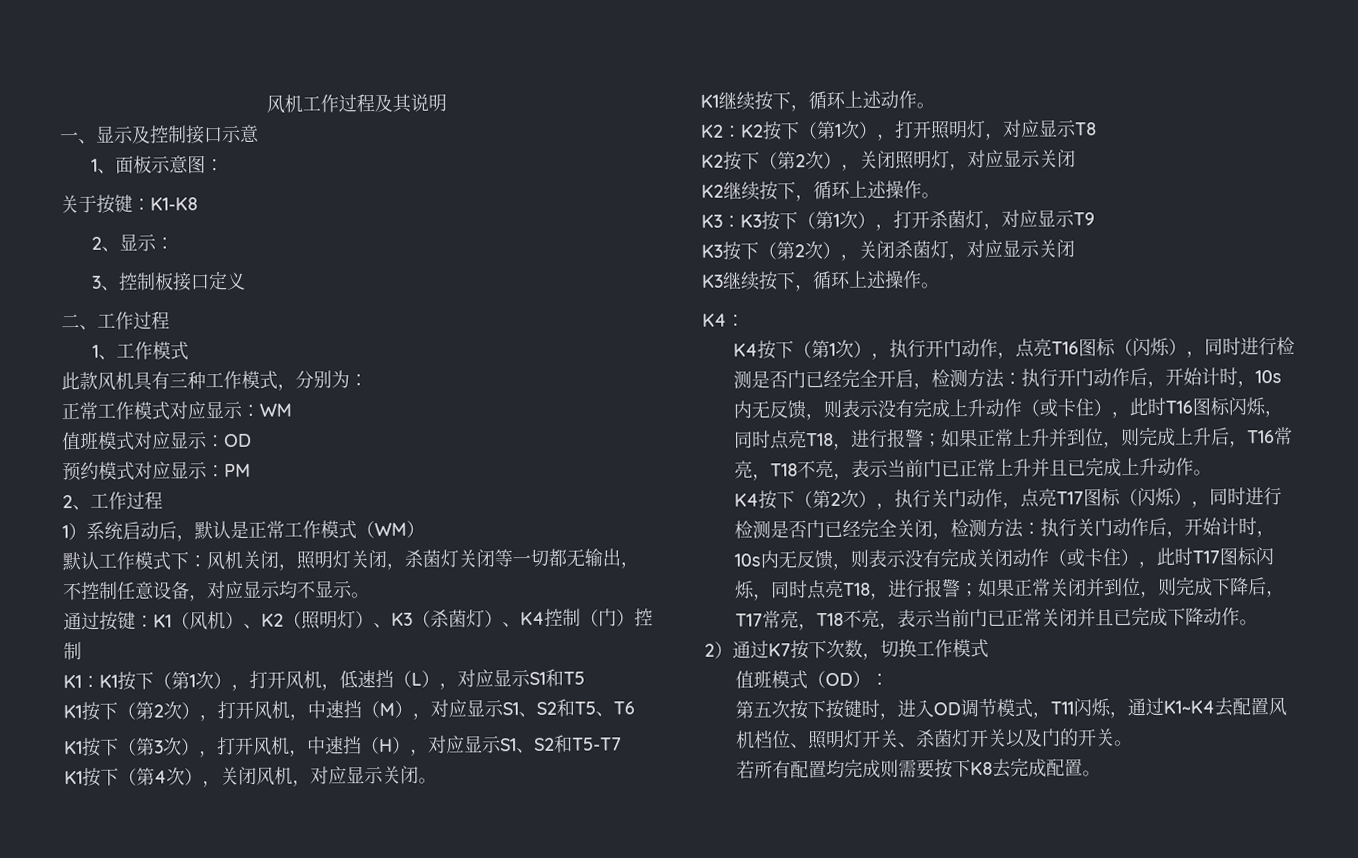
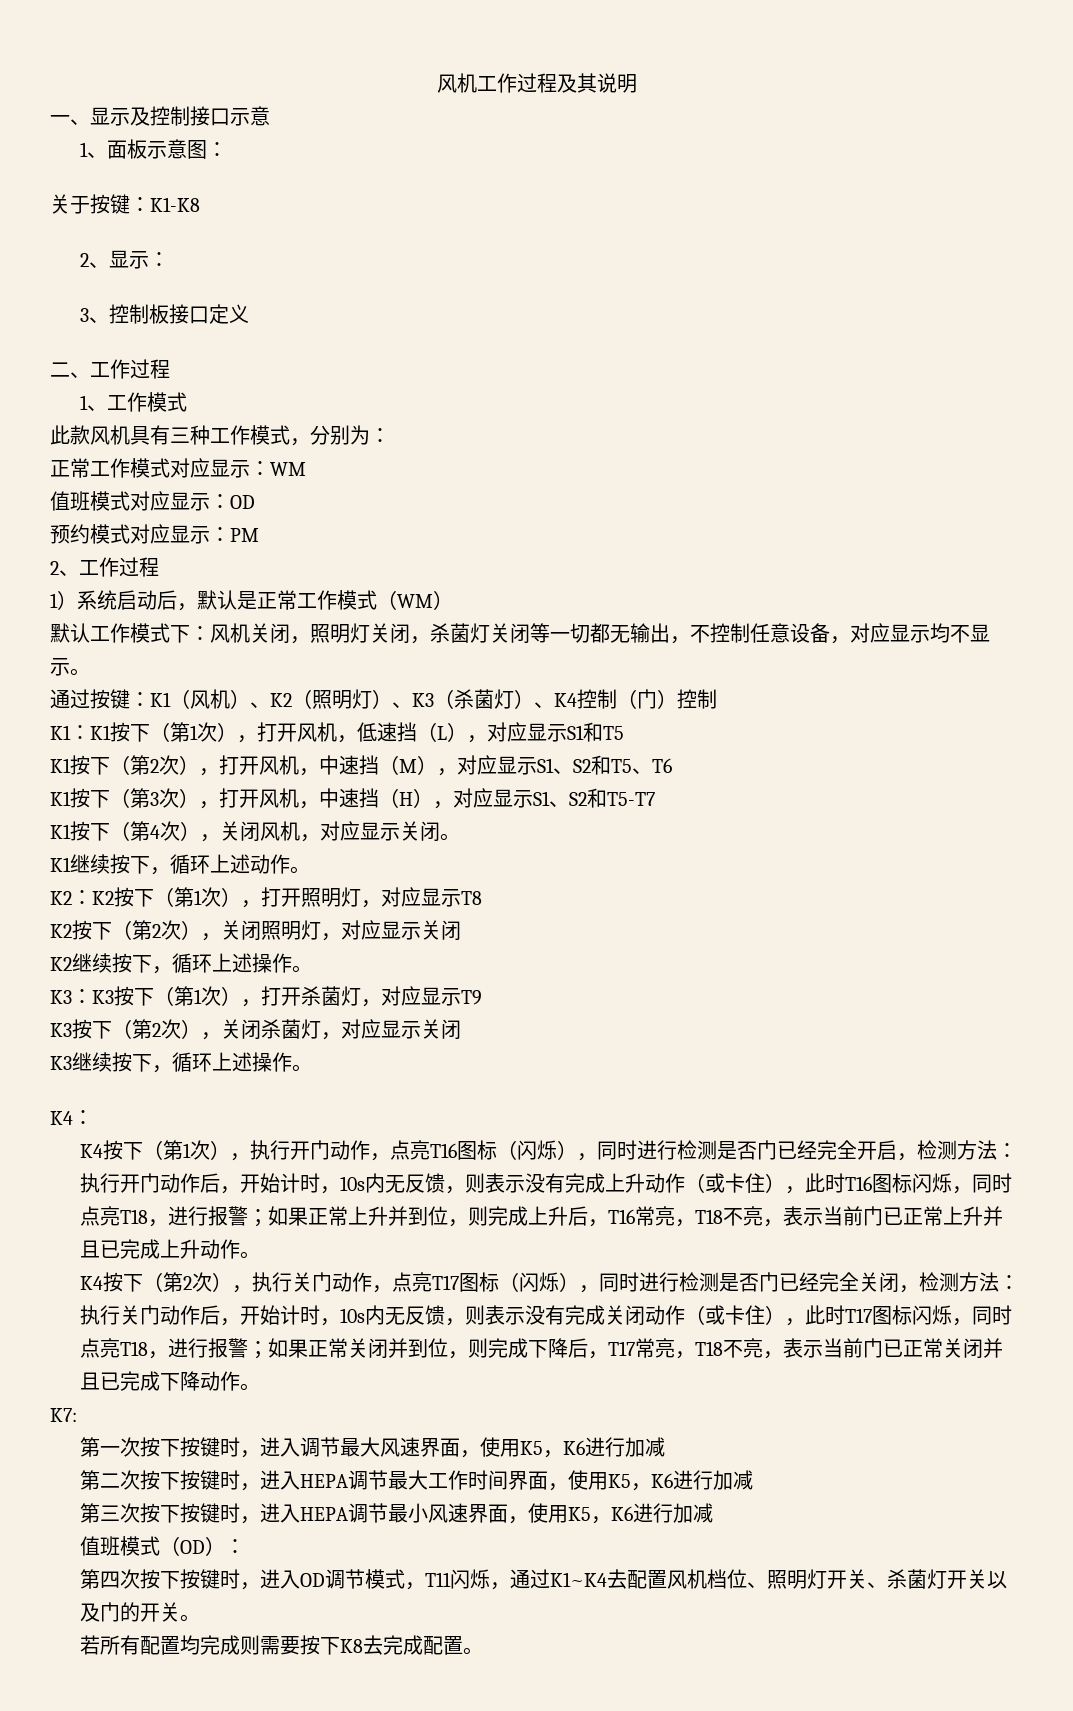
[704,638,989,660] 2）通过K7按下次数，切换工作模式 -> [50,1408,77,1422] [80,1437,666,1458] [80,1470,754,1491] [80,1503,714,1524] K7: // 第一次按下按键时，进入调节最大风速界面，使用K5，K6进行加减 // 第二次按下按键时，进入HEPA调节最大工作时间界面，使用K5，K6进行加减 // 第三次按下按键时，进入HEPA调节最小风速界面，使用K5，K6进行加减
[752,701,772,718] 五 -> [100,1571,121,1589] 四

